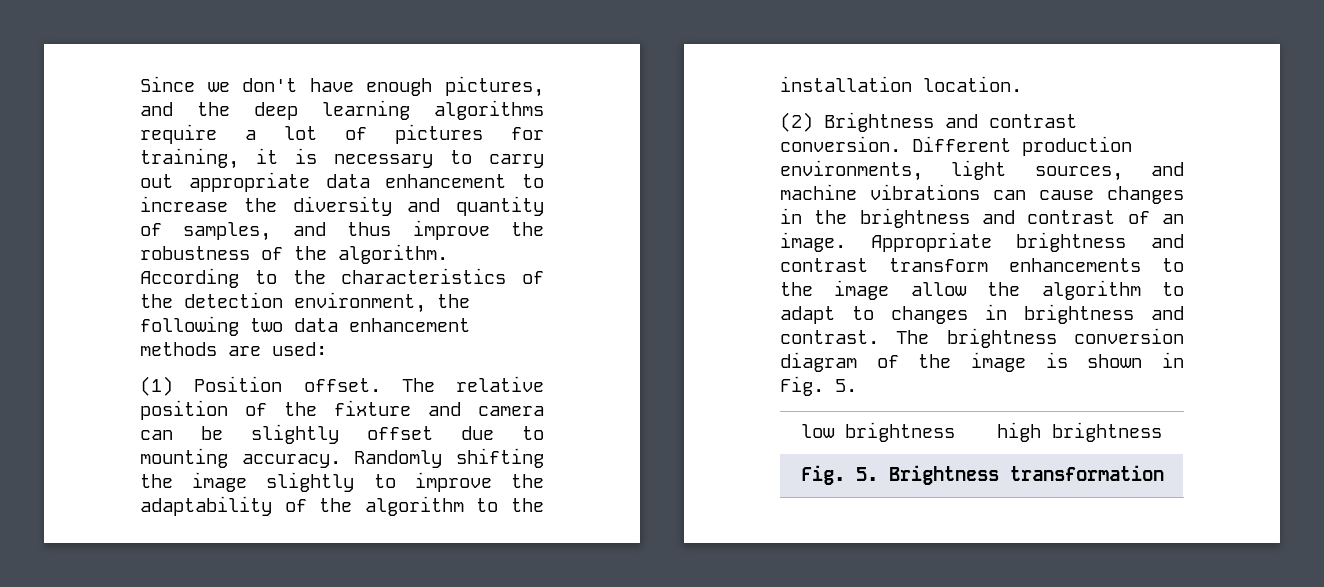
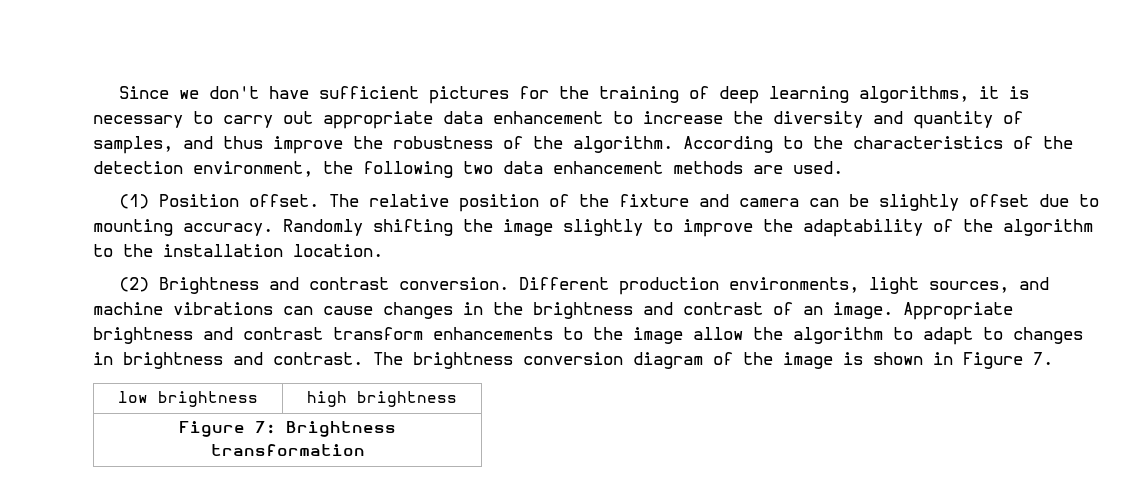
[366,76,544,97] [140,100,544,120] [140,124,544,144] [140,148,239,169] enough pictures, and the deep learning algorithms require a lot of pictures for training, -> [318,86,969,104] sufficient pictures for the training of deep learning algorithms,
[272,342,327,356] used: -> [793,161,843,174] used.
[780,376,857,396] Fig. 5. -> [963,352,1053,369] Figure 7.
[800,465,878,485] Fig. 5. -> [179,421,276,437] Figure 7:

